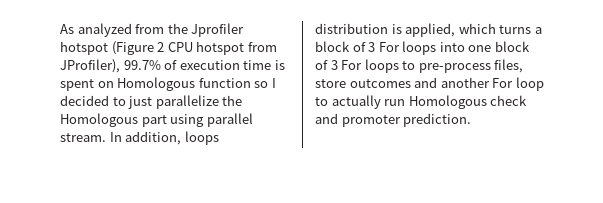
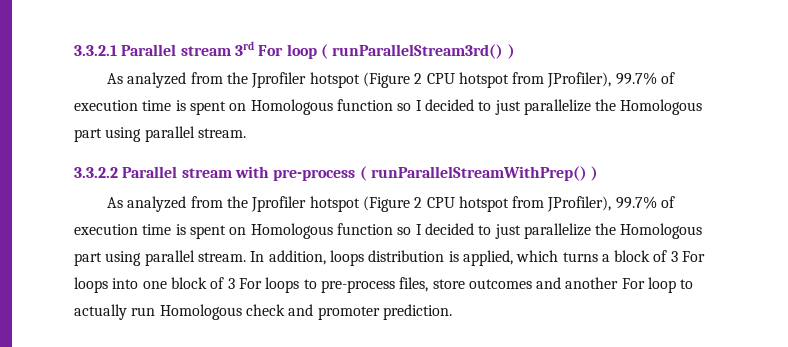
(60, 29) none -> [74,41,515,59] [106,72,676,88] [74,99,703,115] [74,126,246,142] [74,166,599,181] 3.3.2.1 Parallel stream 3rd For loop ( runParallelStream3rd() ) // As analyzed from the Jprofiler hotspot (Figure 2 CPU hotspot from JProfiler), 99.7% of execution time is spent on Homologous function so I decided to just parallelize the Homologous part using parallel stream. // 3.3.2.2 Parallel stream with pre-process ( runParallelStreamWithPrep() ) //

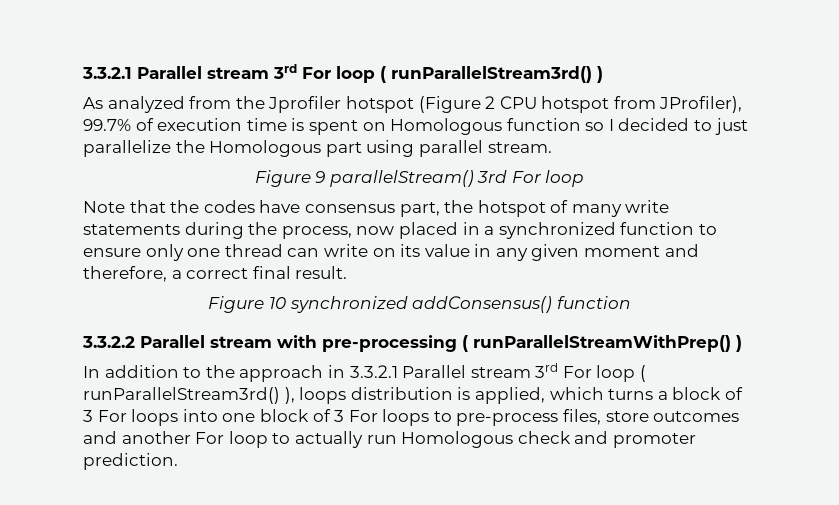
(246, 133) none -> [254,170,585,187] [83,200,670,217] [83,222,717,239] [83,244,699,261] [83,266,348,282] [208,296,631,313] // Figure 9 parallelStream() 3rd For loop // Note that the codes have consensus part, the hotspot of many write statements during the process, now placed in a synchronized function to ensure only one thread can write on its value in any given moment and therefore, a correct final result. // Figure 10 synchronized addConsensus() function
[273,169,356,181] pre-process -> [322,335,457,352] pre-processing
[106,196,676,212] [74,223,703,239] [74,250,326,266] As analyzed from the Jprofiler hotspot (Figure 2 CPU hotspot from JProfiler), 99.7% of execution time is spent on Homologous function so I decided to just parallelize the Homologous part using parallel stream. In addition, -> [83,363,647,382] [83,387,295,404] In addition to the approach in 3.3.2.1 Parallel stream 3rd For loop ( runParallelStream3rd() ),

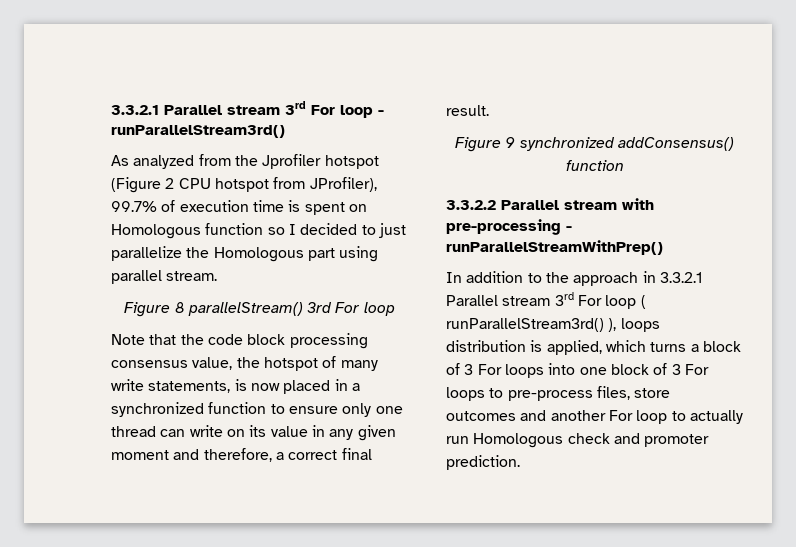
[82,64,603,83] 3.3.2.1 Parallel stream 3rd For loop ( runParallelStream3rd() ) -> [111,101,384,118] [111,125,285,138] 3.3.2.1 Parallel stream 3rd For loop - runParallelStream3rd()
[315,171,326,183] 9 -> [174,302,185,313] 8
[203,200,440,217] codes have consensus part, -> [207,333,368,349] [111,357,233,370] code block processing consensus value,
[83,222,352,239] statements during the process, -> [148,379,247,393] statements, is
[268,297,286,309] 10 -> [505,137,516,148] 9
[462,335,468,352] ( -> [566,226,572,231] -
[736,335,742,352] ) -> (663, 247) none

